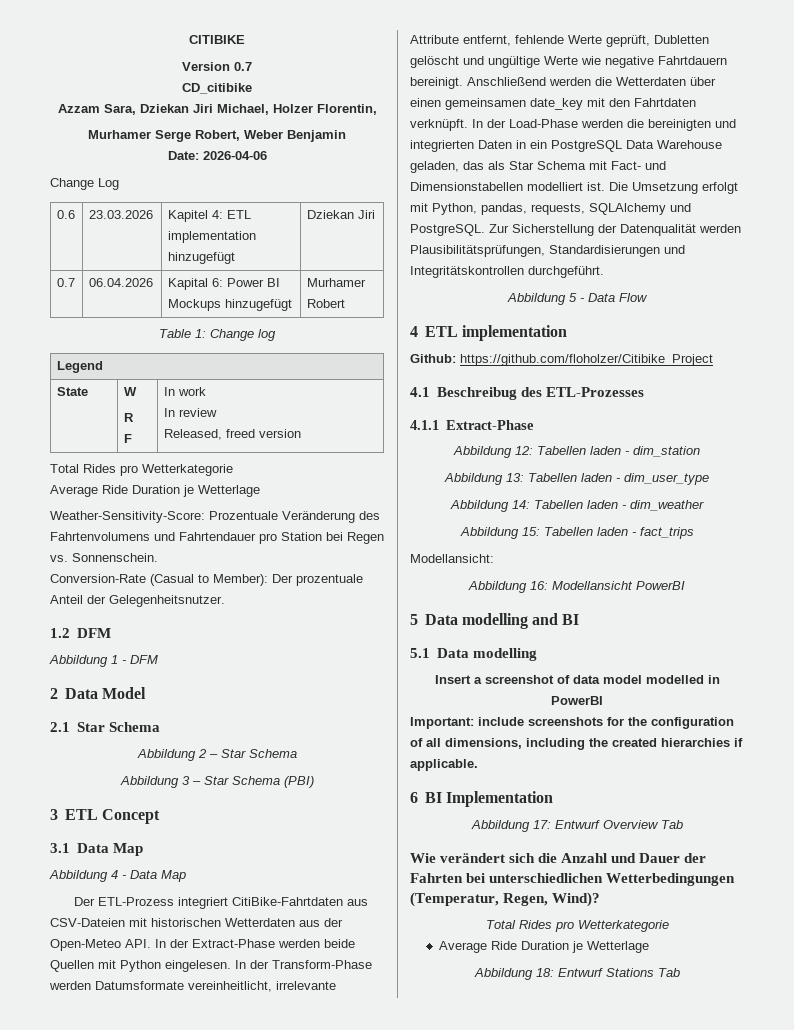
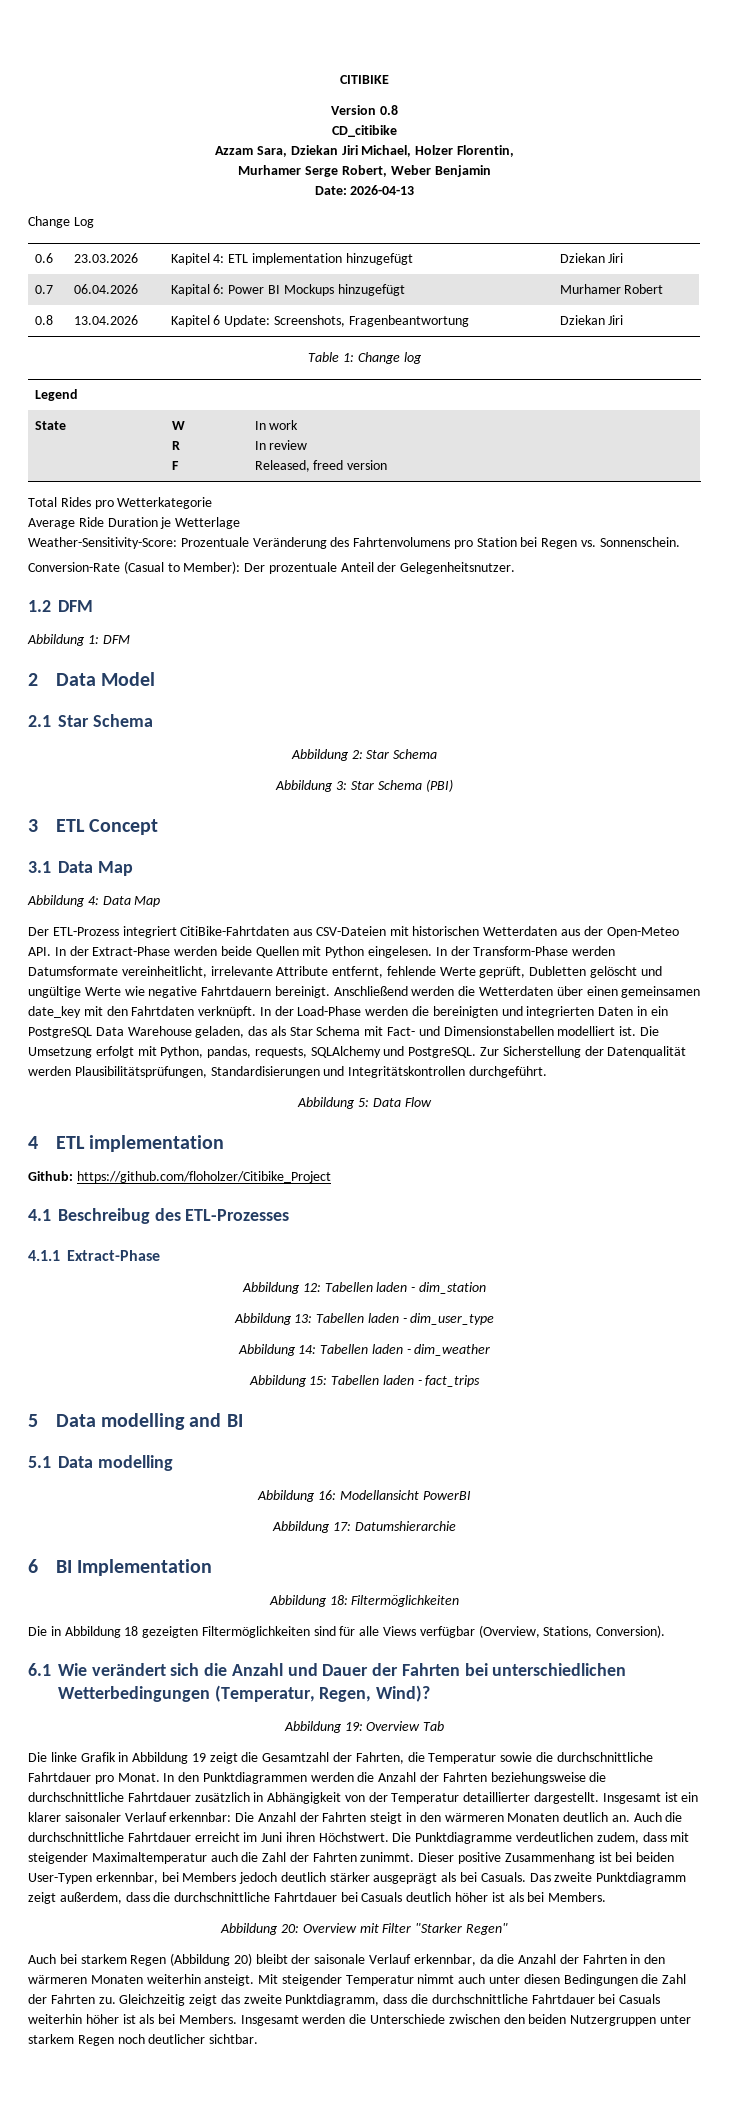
[234,62,252,71] 0.7 -> [379,105,398,115] 0.8
[202,151,267,160] 2026-04-06 -> [350,185,415,195] 2026-04-13
(345, 303) none -> [34,315,53,325] [73,315,138,325] [170,315,469,327] [559,315,624,325] // 0.8 | 13.04.2026 | Kapitel 6 Update: Screenshots, Fragenbeantwortung | Dziekan Jiri
[154,532,256,541] und Fahrtendauer -> (451, 542) none
[111,655,127,664] 1 - -> [87,635,99,644] 1:
[197,749,297,758] [119,776,201,788] 2 – Star Schema // Abbildung 3 – -> [351,749,438,759] [275,780,348,792] 2: Star Schema // Abbildung 3:
[111,870,127,879] 4 - -> [87,896,99,905] 4:
[569,293,585,302] 5 - -> [358,1098,370,1107] 5:
[410,554,494,563] [468,581,685,593] // Modellansicht: // Abbildung 16: Modellansicht PowerBI -> (481, 1381) none
[434,675,720,684] [551,696,603,705] [410,717,734,729] [410,738,743,750] [410,759,478,771] [410,791,553,807] [470,820,683,832] Insert a screenshot of data model modelled in PowerBI // Important: include screenshots for the configuration of all dimensions, including the created hierarchies if applicable. // 6 BI Implementation // Abbildung 17: Entwurf Overview Tab // -> [257,1490,471,1502] [272,1521,456,1533] [28,1559,213,1576] [268,1595,460,1607] [28,1625,666,1638] [28,1663,51,1676] Abbildung 16: Modellansicht PowerBI // Abbildung 17: Datumshierarchie // 6 BI Implementation // Abbildung 18: Filtermöglichkeiten // Die in Abbildung 18 gezeigten Filtermöglichkeiten sind für alle Views verfügbar (Overview, Stations, Conversion). // 6.1
[485,920,669,932] [438,941,649,953] [473,968,680,980] Total Rides pro Wetterkategorie // Average Ride Duration je Wetterlage // Abbildung 18: Entwurf Stations Tab -> [283,1721,445,1733] [28,1752,653,1764] [28,1772,607,1784] [28,1792,699,1804] [28,1812,683,1824] [28,1832,690,1844] [28,1852,675,1864] [28,1872,687,1884] [28,1892,607,1904] [220,1923,508,1935] [28,1953,666,1966] [28,1974,687,1986] [28,1994,661,2006] [28,2014,691,2026] [28,2034,259,2046] Abbildung 19: Overview Tab // Die linke Grafik in Abbildung 19 zeigt die Gesamtzahl der Fahrten, die Temperatur sowie die durchschnittliche Fahrtdauer pro Monat. In den Punktdiagrammen werden die Anzahl der Fahrten beziehungsweise die durchschnittliche Fahrtdauer zusätzlich in Abhängigkeit von der Temperatur detaillierter dargestellt. Insgesamt ist ein klarer saisonaler Verlauf erkennbar: Die Anzahl der Fahrten steigt in den wärmeren Monaten deutlich an. Auch die durchschnittliche Fahrtdauer erreicht im Juni ihren Höchstwert. Die Punktdiagramme verdeutlichen zudem, dass mit steigender Maximaltemperatur auch die Zahl der Fahrten zunimmt. Dieser positive Zusammenhang ist bei beiden User-Typen erkennbar, bei Members jedoch deutlich stärker ausgeprägt als bei Casuals. Das zweite Punktdiagramm zeigt außerdem, dass die durchschnittliche Fahrtdauer bei Casuals deutlich höher ist als bei Members. // Abbildung 20: Overview mit Filter "Starker Regen" // Auch bei starkem Regen (Abbildung 20) bleibt der saisonale Verlauf erkennbar, da die Anzahl der Fahrten in den wärmeren Monaten weiterhin ansteigt. Mit steigender Temperatur nimmt auch unter diesen Bedingungen die Zahl der Fahrten zu. Gleichzeitig zeigt das zweite Punktdiagramm, dass die durchschnittliche Fahrtdauer bei Casuals weiterhin höher ist als bei Members. Insgesamt werden die Unterschiede zwischen den beiden Nutzergruppen unter starkem Regen noch deutlicher sichtbar.

